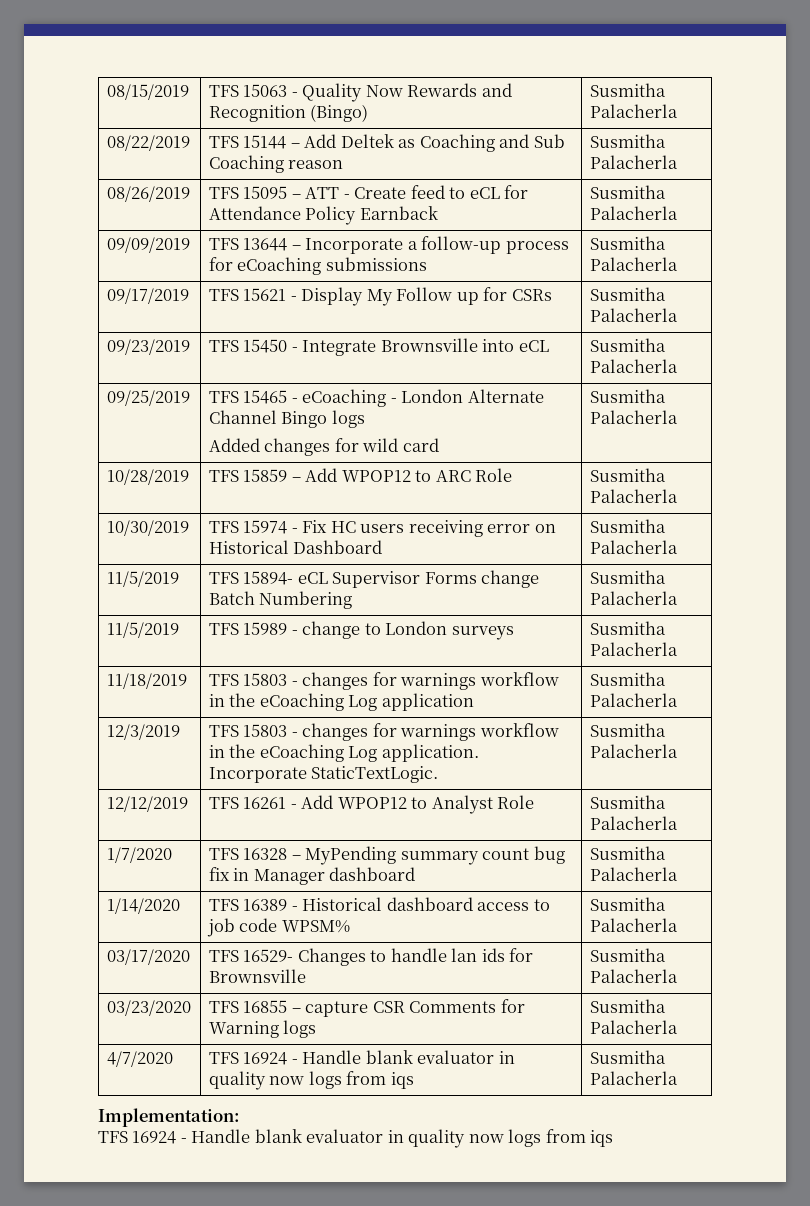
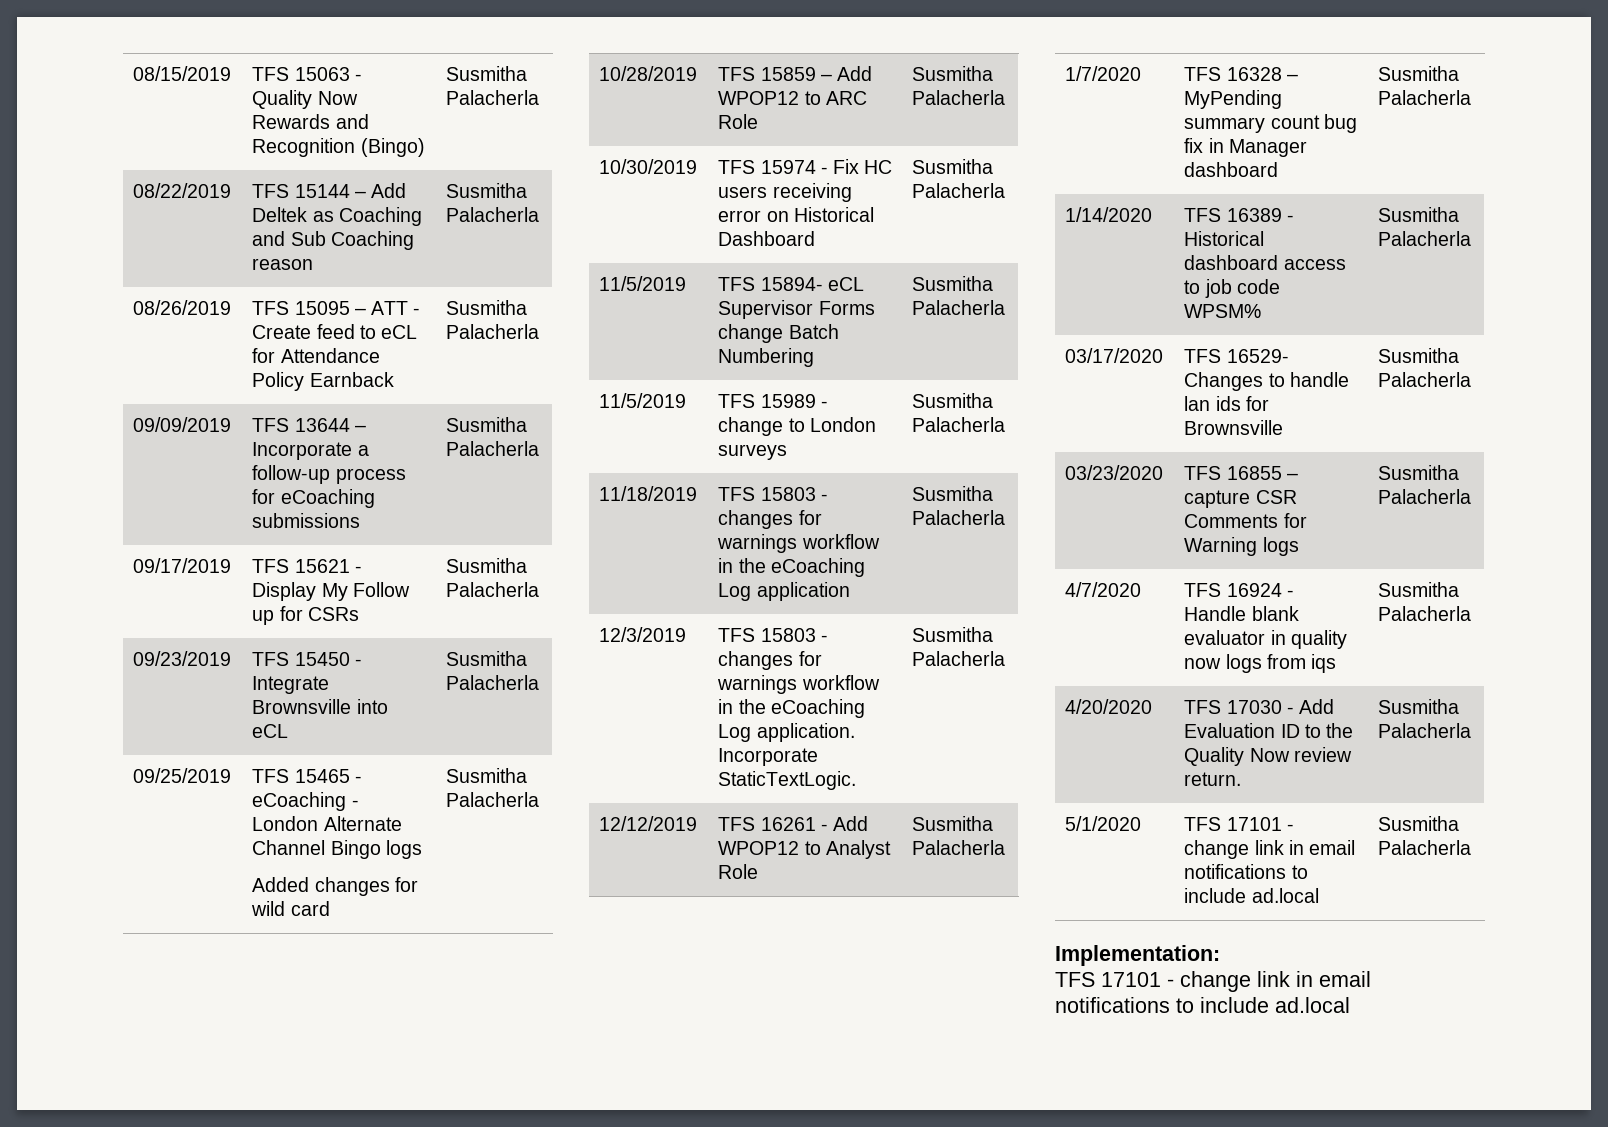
[98,1108,240,1127] [98,1129,614,1148] // Implementation: // TFS 16924 - Handle blank evaluator in quality now logs from iqs -> [1065,699,1153,714] [1184,699,1335,714] [1184,723,1354,738] [1184,747,1352,766] [1184,772,1242,786] [1378,699,1460,714] [1378,723,1472,738] [1065,816,1142,831] [1184,817,1294,831] [1184,840,1356,859] [1184,864,1308,879] [1184,888,1319,903] [1378,816,1460,831] [1378,840,1472,855] [1055,945,1220,966] [1055,971,1371,992] [1055,997,1350,1013] // 4/20/2020 | TFS 17030 - Add Evaluation ID to the Quality Now review return. | Susmitha Palacherla // 5/1/2020 | TFS 17101 - change link in email notifications to include ad.local | Susmitha Palacherla // Implementation: // TFS 17101 - change link in email notifications to include ad.local

